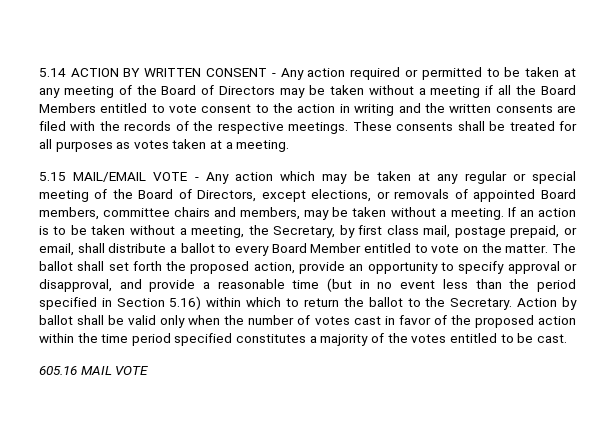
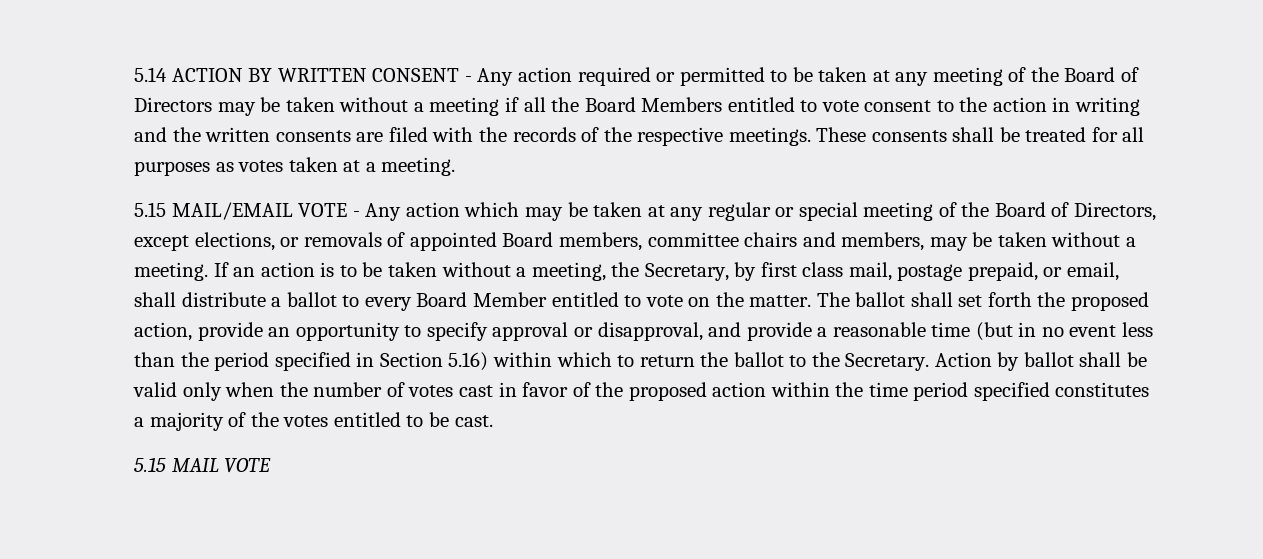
[38,366,77,375] 605.16 -> [134,457,167,472] 5.15

